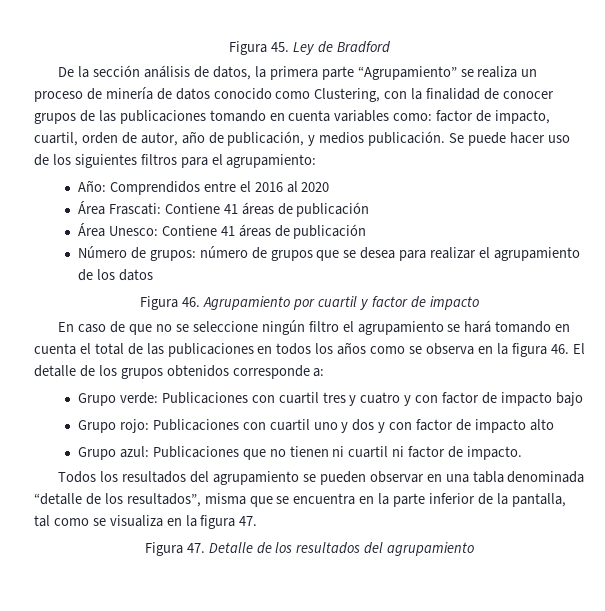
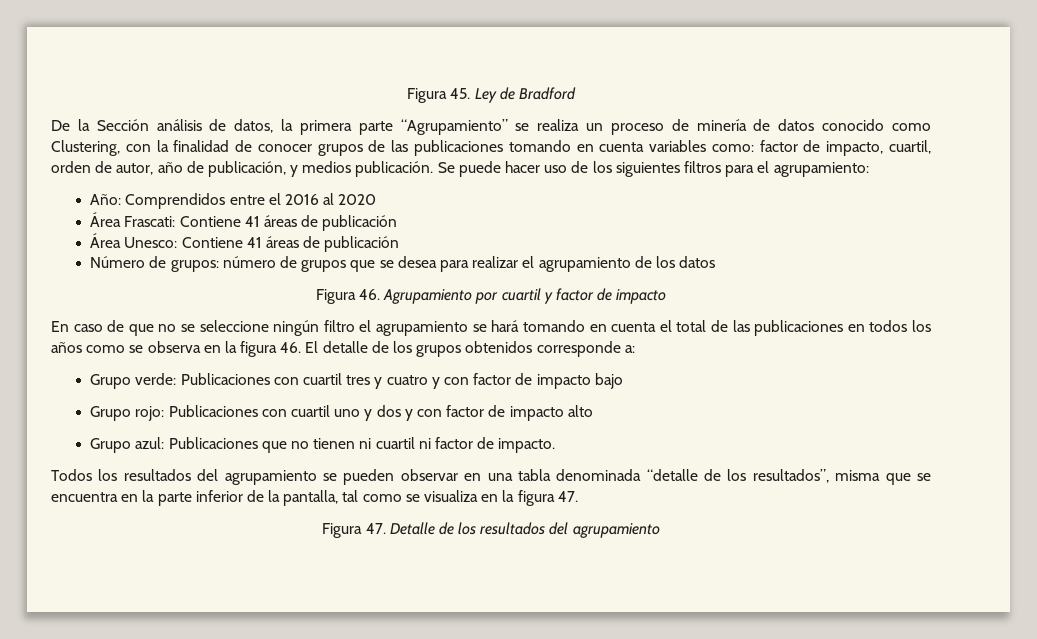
[93,65,141,77] sección -> [96,119,149,131] Sección

